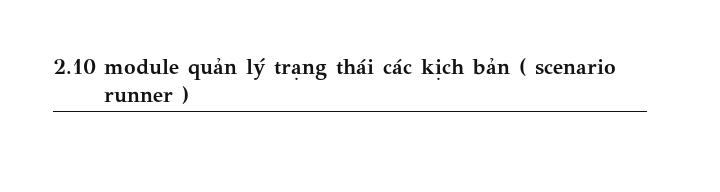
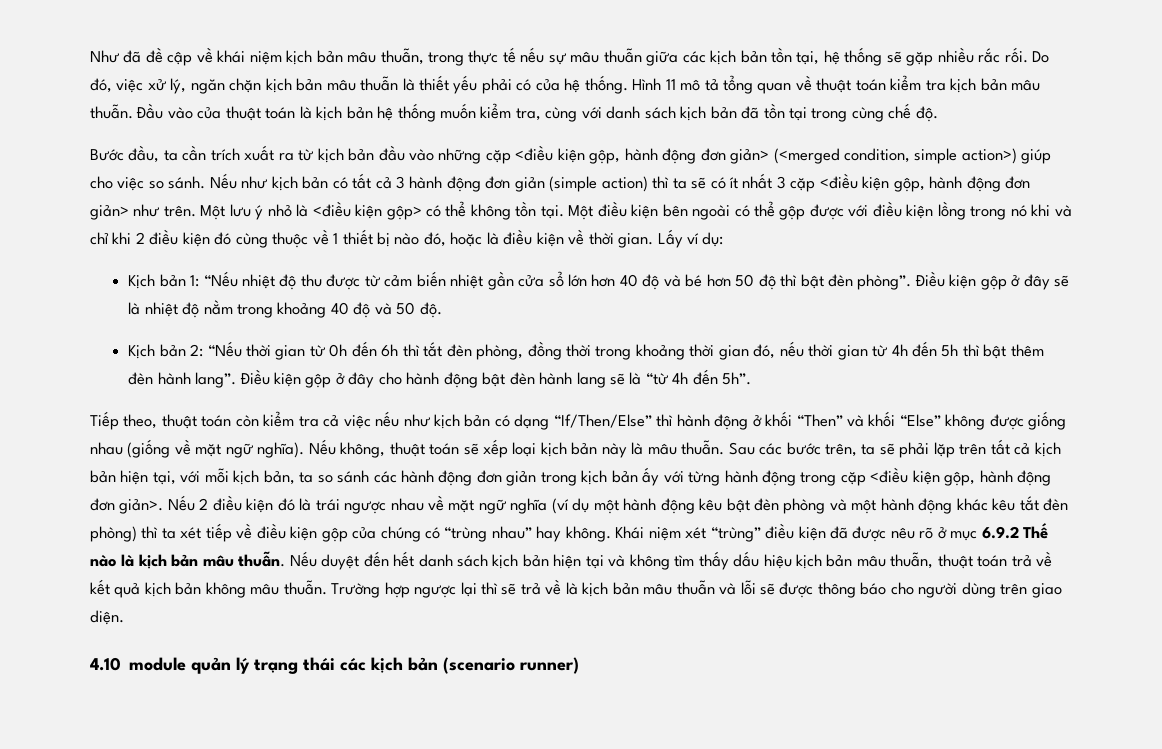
[53,59,96,74] 2.10 -> [90,47,1050,66] [90,75,1041,94] [90,103,938,122] [90,145,1052,164] [90,173,1031,192] [90,201,1072,220] [90,229,724,248] [128,271,1070,290] [128,300,442,318] [128,341,1044,360] [128,369,752,388] [90,411,1067,430] [90,439,1061,458] [90,467,1052,486] [90,495,1069,514] [90,523,1049,542] [90,551,1053,570] [90,579,1062,598] [90,610,124,625] [90,657,121,671] Như đã đề cập về khái niệm kịch bản mâu thuẫn, trong thực tế nếu sự mâu thuẫn giữa các kịch bản tồn tại, hệ thống sẽ gặp nhiều rắc rối. Do đó, việc xử lý, ngăn chặn kịch bản mâu thuẫn là thiết yếu phải có của hệ thống. Hình 11 mô tả tổng quan về thuật toán kiểm tra kịch bản mâu thuẫn. Đầu vào của thuật toán là kịch bản hệ thống muốn kiểm tra, cùng với danh sách kịch bản đã tồn tại trong cùng chế độ. // Bước đầu, ta cần trích xuất ra từ kịch bản đầu vào những cặp <điều kiện gộp, hành động đơn giản> (<merged condition, simple action>) giúp cho việc so sánh. Nếu như kịch bản có tất cả 3 hành động đơn giản (simple action) thì ta sẽ có ít nhất 3 cặp <điều kiện gộp, hành động đơn giản> như trên. Một lưu ý nhỏ là <điều kiện gộp> có thể không tồn tại. Một điều kiện bên ngoài có thể gộp được với điều kiện lồng trong nó khi và chỉ khi 2 điều kiện đó cùng thuộc về 1 thiết bị nào đó, hoặc là điều kiện về thời gian. Lấy ví dụ: // Kịch bản 1: “Nếu nhiệt độ thu được từ cảm biến nhiệt gần cửa sổ lớn hơn 40 độ và bé hơn 50 độ thì bật đèn phòng”. Điều kiện gộp ở đây sẽ là nhiệt độ nằm trong khoảng 40 độ và 50 độ. // Kịch bản 2: “Nếu thời gian từ 0h đến 6h thì tắt đèn phòng, đồng thời trong khoảng thời gian đó, nếu thời gian từ 4h đến 5h thì bật thêm đèn hành lang”. Điều kiện gộp ở đây cho hành động bật đèn hành lang sẽ là “từ 4h đến 5h”. // Tiếp theo, thuật toán còn kiểm tra cả việc nếu như kịch bản có dạng “If/Then/Else” thì hành động ở khối “Then” và khối “Else” không được giống nhau (giống về mặt ngữ nghĩa). Nếu không, thuật toán sẽ xếp loại kịch bản này là mâu thuẫn. Sau các bước trên, ta sẽ phải lặp trên tất cả kịch bản hiện tại, với mỗi kịch bản, ta so sánh các hành động đơn giản trong kịch bản ấy với từng hành động trong cặp <điều kiện gộp, hành động đơn giản>. Nếu 2 điều kiện đó là trái ngược nhau về mặt ngữ nghĩa (ví dụ một hành động kêu bật đèn phòng và một hành động khác kêu tắt đèn phòng) thì ta xét tiếp về điều kiện gộp của chúng có “trùng nhau” hay không. Khái niệm xét “trùng” điều kiện đã được nêu rõ ở mục 6.9.2 Thế nào là kịch bản mâu thuẫn. Nếu duyệt đến hết danh sách kịch bản hiện tại và không tìm thấy dấu hiệu kịch bản mâu thuẫn, thuật toán trả về kết quả kịch bản không mâu thuẫn. Trường hợp ngược lại thì sẽ trả về là kịch bản mâu thuẫn và lỗi sẽ được thông báo cho người dùng trên giao diện. // 4.10
[519,58,616,76] [104,86,189,104] ( scenario runner ) -> [443,657,580,674] (scenario runner)

